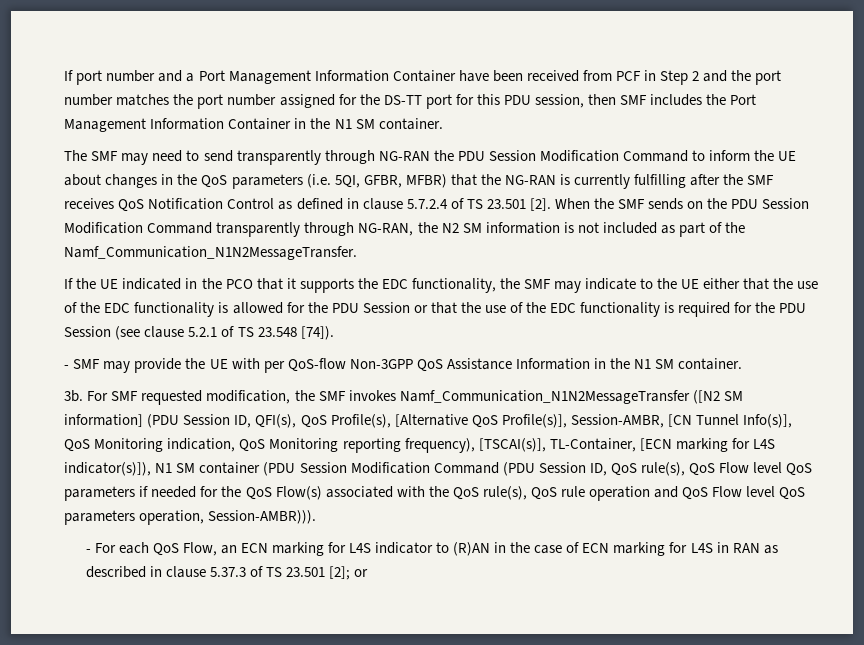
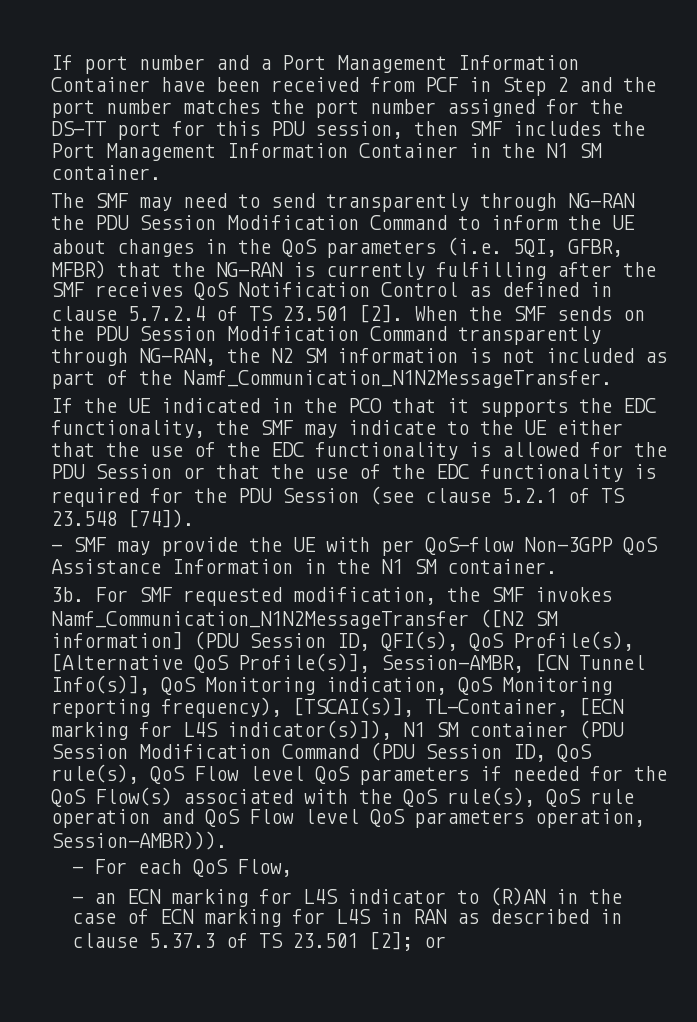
(217, 549) none -> [71,896,83,904] // -

